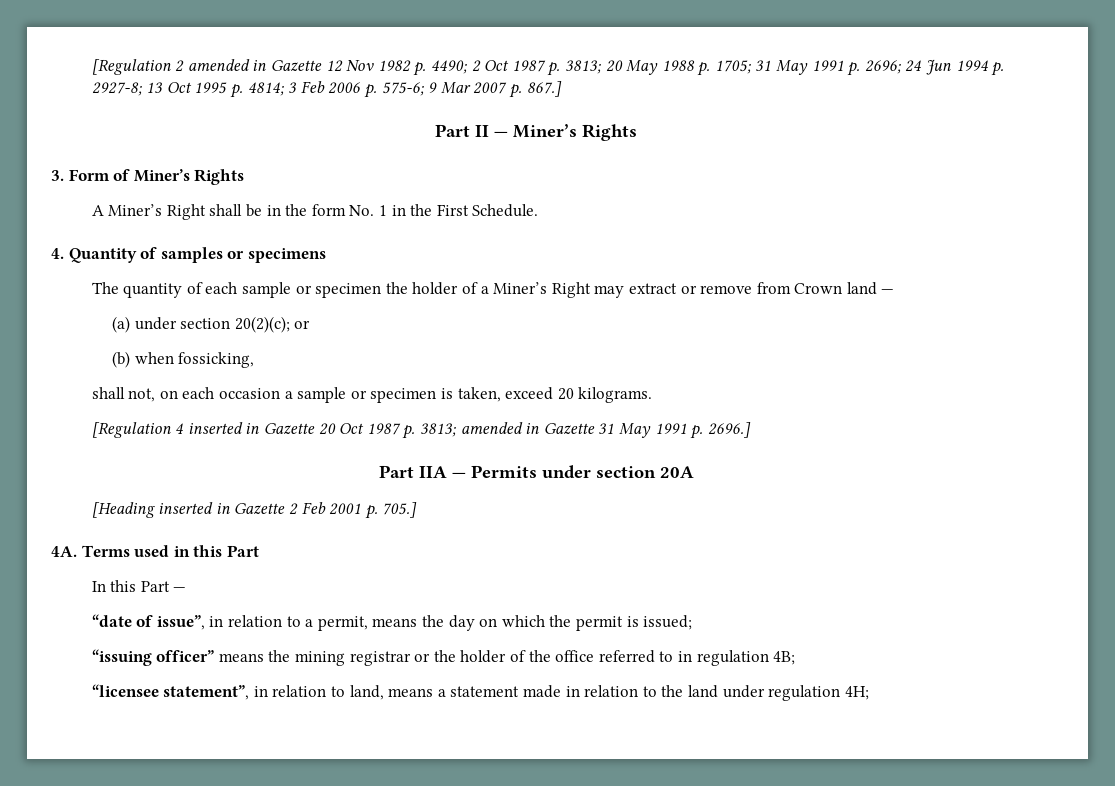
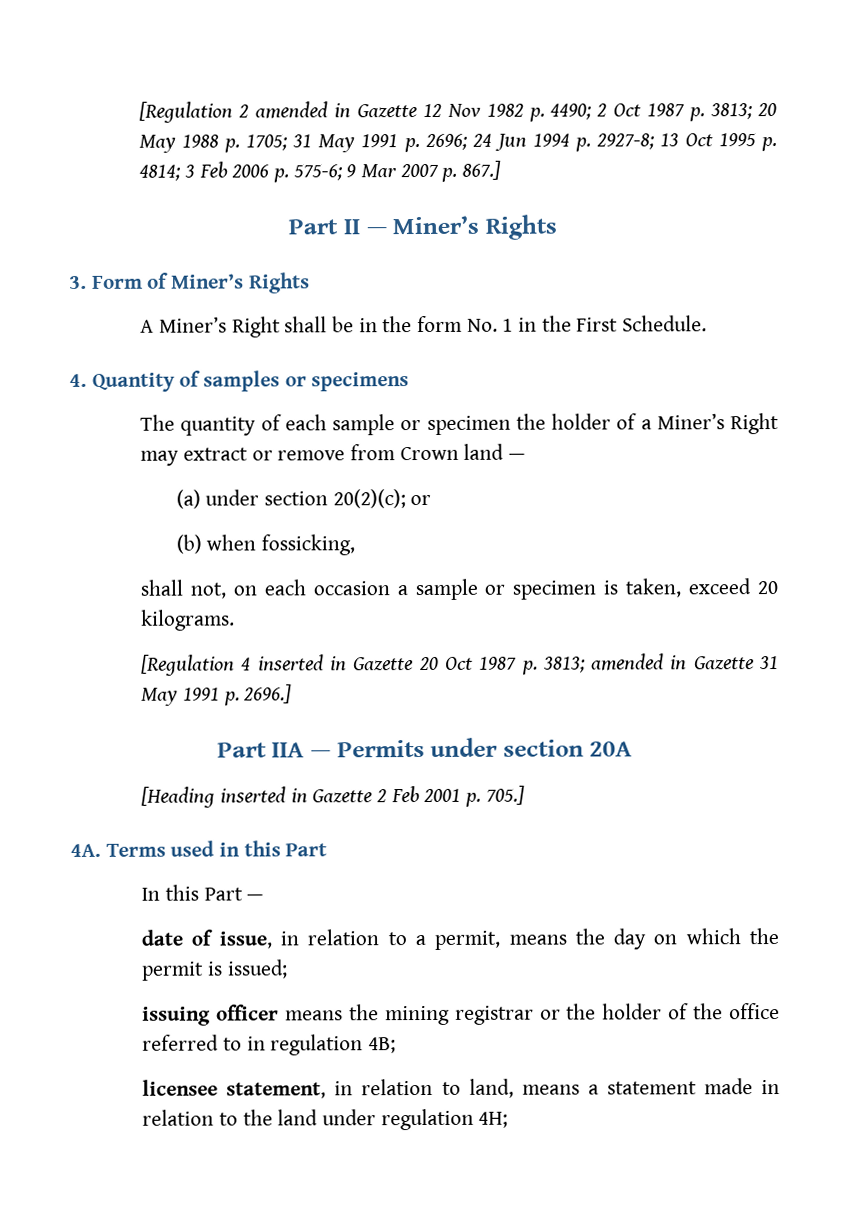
[91,614,205,630] “date of issue”, -> [141,929,272,949] date of issue,
[91,649,215,666] “issuing officer” -> [142,1004,280,1026] issuing officer
[91,684,250,700] “licensee statement”, -> [142,1079,327,1099] licensee statement,

